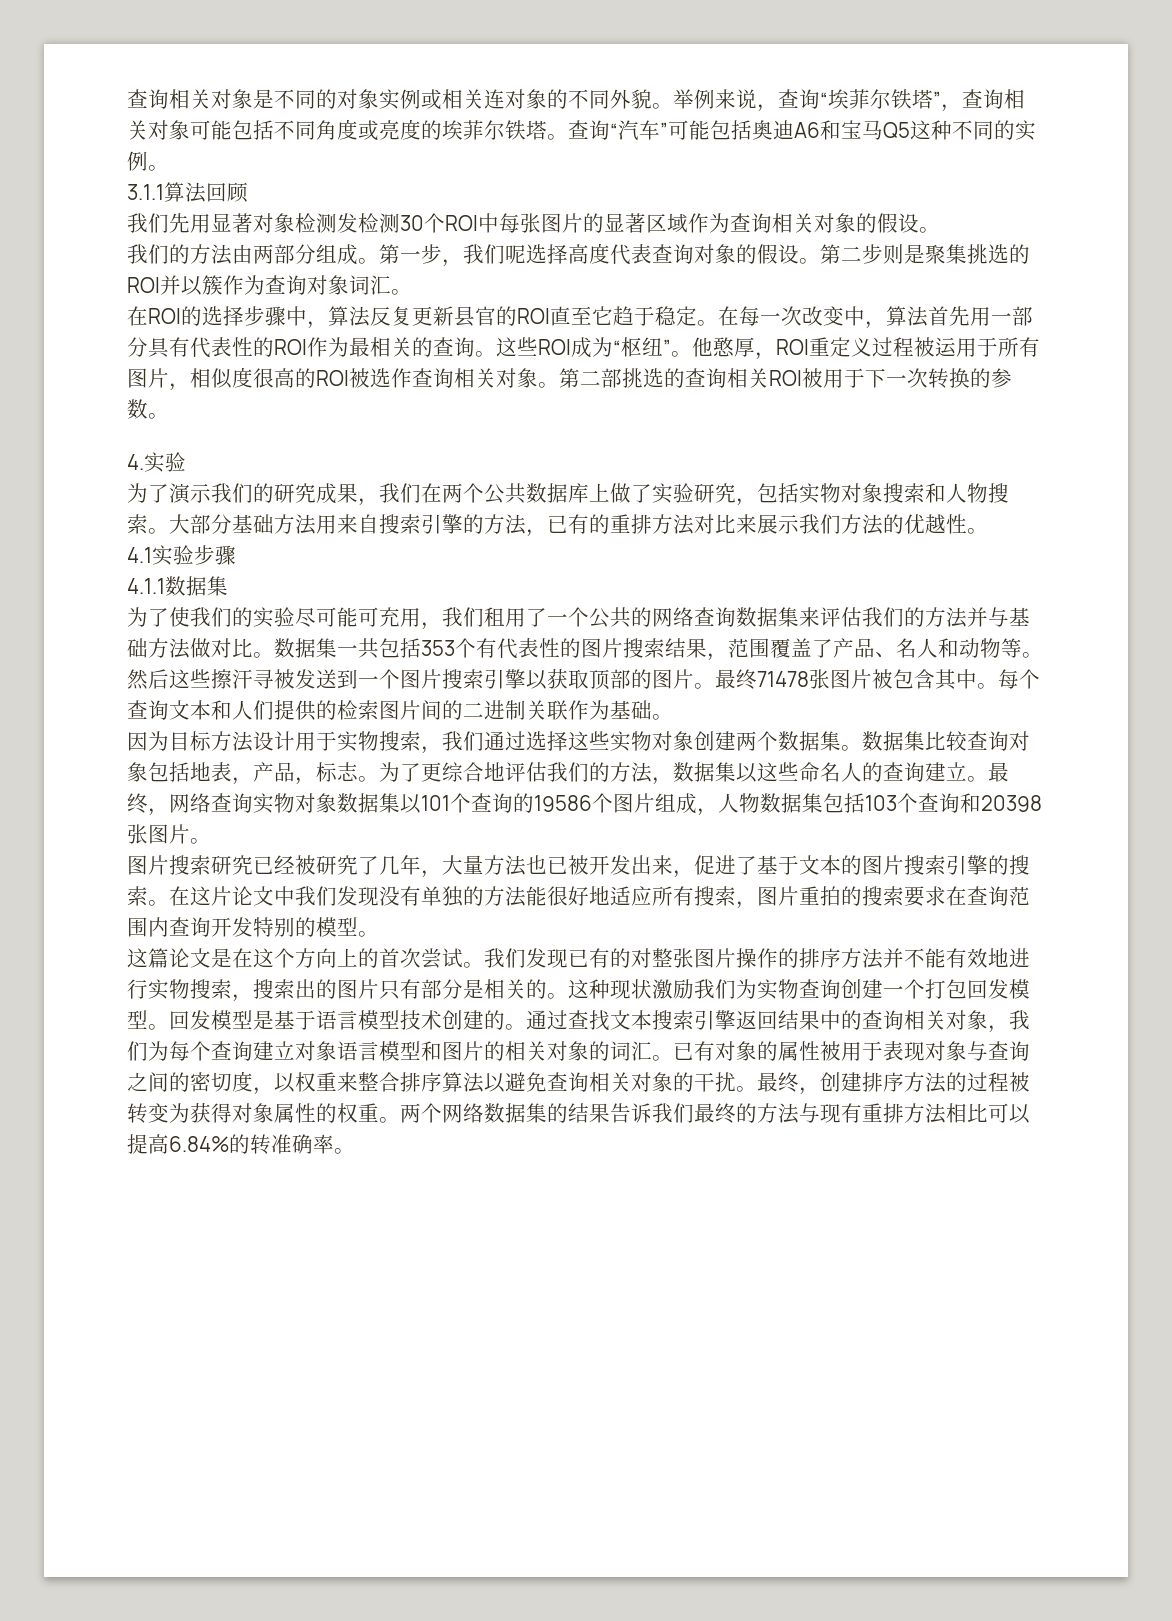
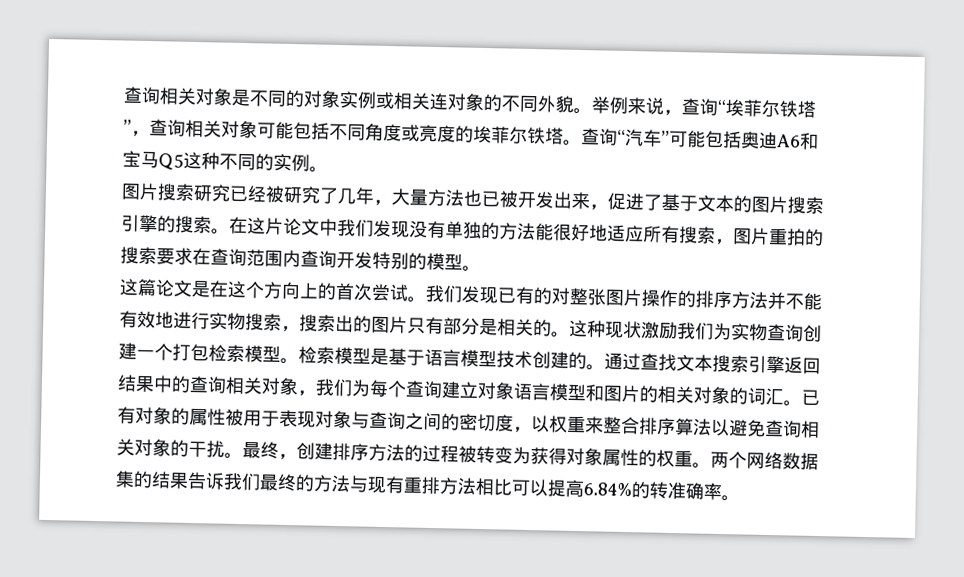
[127,182,248,203] [127,213,940,233] [127,243,1030,267] [127,275,412,296] [127,306,1033,329] [127,337,1040,360] [127,367,1012,391] [127,399,169,419] [127,452,186,473] [127,483,1009,506] [127,514,988,537] [127,545,236,566] [127,576,228,596] [127,607,1030,630] [127,638,1043,661] [127,669,1040,690] [127,700,673,721] [127,731,1030,754] [127,762,1009,785] [127,793,1042,816] [127,824,211,844] // 3.1.1算法回顾 // 我们先用显著对象检测发检测30个ROI中每张图片的显著区域作为查询相关对象的假设。 // 我们的方法由两部分组成。第一步，我们呢选择高度代表查询对象的假设。第二步则是聚集挑选的ROI并以簇作为查询对象词汇。 // 在ROI的选择步骤中，算法反复更新县官的ROI直至它趋于稳定。在每一次改变中，算法首先用一部分具有代表性的ROI作为最相关的查询。这些ROI成为“枢纽”。他憨厚，ROI重定义过程被运用于所有图片，相似度很高的ROI被选作查询相关对象。第二部挑选的查询相关ROI被用于下一次转换的参数。 // 4.实验 // 为了演示我们的研究成果，我们在两个公共数据库上做了实验研究，包括实物对象搜索和人物搜索。大部分基础方法用来自搜索引擎的方法，已有的重排方法对比来展示我们方法的优越性。 // 4.1实验步骤 // 4.1.1数据集 // 为了使我们的实验尽可能可充用，我们租用了一个公共的网络查询数据集来评估我们的方法并与基础方法做对比。数据集一共包括353个有代表性的图片搜索结果，范围覆盖了产品、名人和动物等。然后这些擦汗寻被发送到一个图片搜索引擎以获取顶部的图片。最终71478张图片被包含其中。每个查询文本和人们提供的检索图片间的二进制关联作为基础。 // 因为目标方法设计用于实物搜索，我们通过选择这些实物对象创建两个数据集。数据集比较查询对象包括地表，产品，标志。为了更综合地评估我们的方法，数据集以这些命名人的查询建立。最终，网络查询实物对象数据集以101个查询的19586个图片组成，人物数据集包括103个查询和20398张图片。 -> (328, 169) none
[967,979,1030,999] [127,1010,211,1030] 回发模型。回发 -> [208,344,335,365] 检索模型。检索

